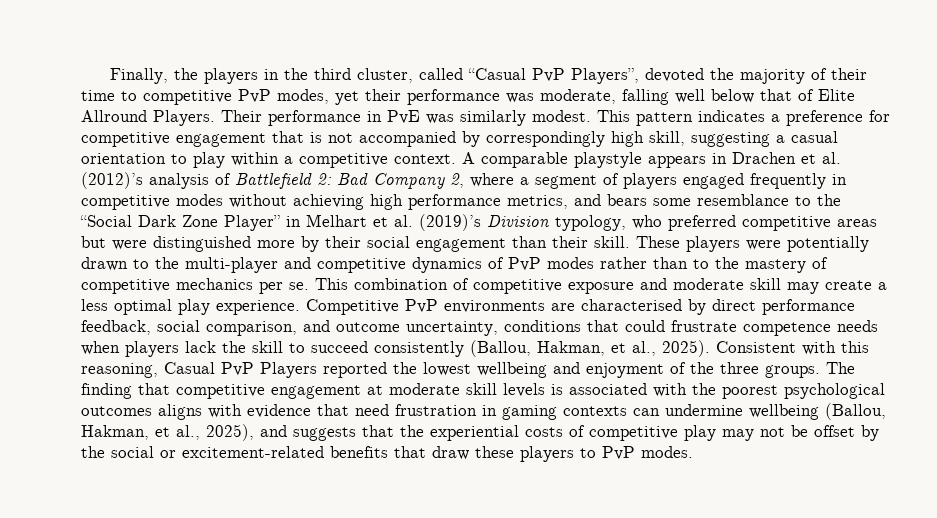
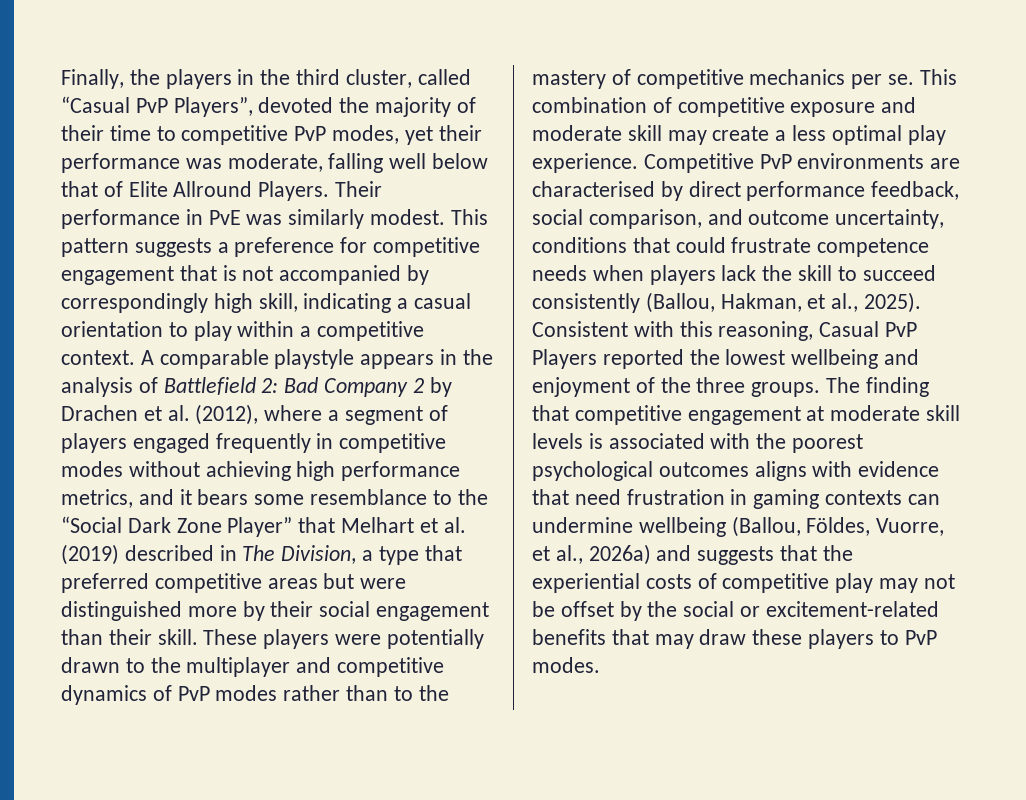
[698,110,765,122] indicates -> [134,238,212,257] suggests
[691,132,770,147] suggesting -> [303,293,392,313] indicating
[732,152,841,164] [81,172,143,189] Drachen et al. (2012)’s -> [462,349,493,365] the
[450,173,464,188] 2, -> [412,377,452,397] [61,404,259,425] 2 by Drachen et al. (2012),
(601, 200) none -> [179,489,192,505] it
[286,216,301,227] in -> [298,517,336,533] that
[419,214,662,231] (2019)’s Division typology, who -> [61,544,462,565] (2019) described in The Division, a type that
[185,257,278,273] multi-player -> [186,657,291,677] multiplayer
[81,424,254,441] Hakman, et al., 2025), -> [806,517,945,536] [532,544,651,565] Földes, Vuorre, et al., 2026a)
(426, 452) none -> [654,634,694,649] may

